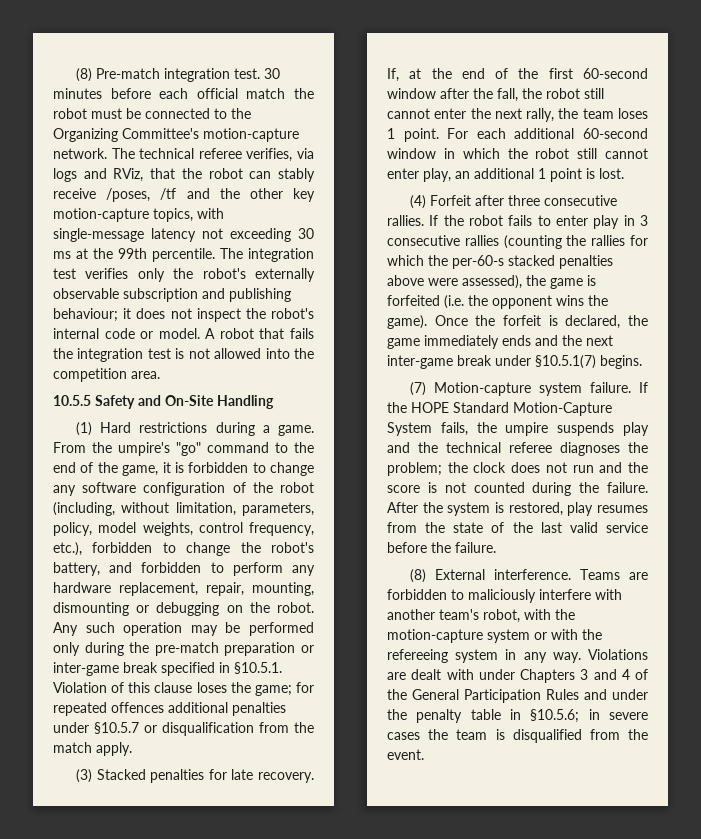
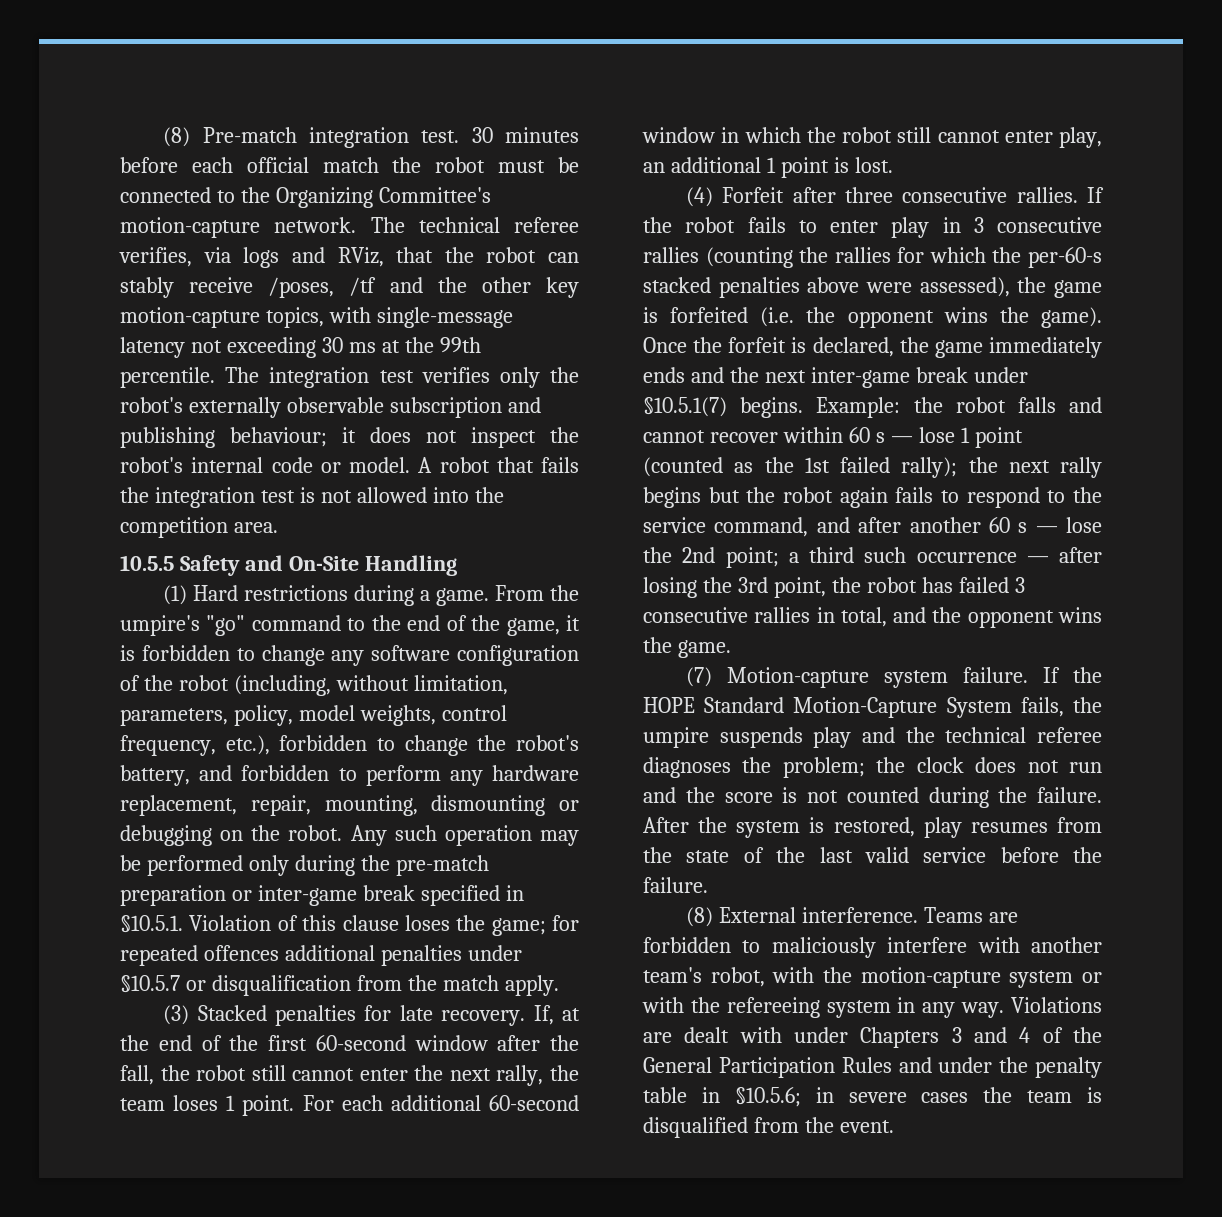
(642, 362) none -> [816,397,1102,418] [643,427,1023,448] [643,457,1102,478] [643,487,1102,508] [643,517,1102,537] [643,547,1102,568] [643,577,1025,598] [643,607,1102,628] [643,637,731,658] Example: the robot falls and cannot recover within 60 s — lose 1 point (counted as the 1st failed rally); the next rally begins but the robot again fails to respond to the service command, and after another 60 s — lose the 2nd point; a third such occurrence — after losing the 3rd point, the robot has failed 3 consecutive rallies in total, and the opponent wins the game.

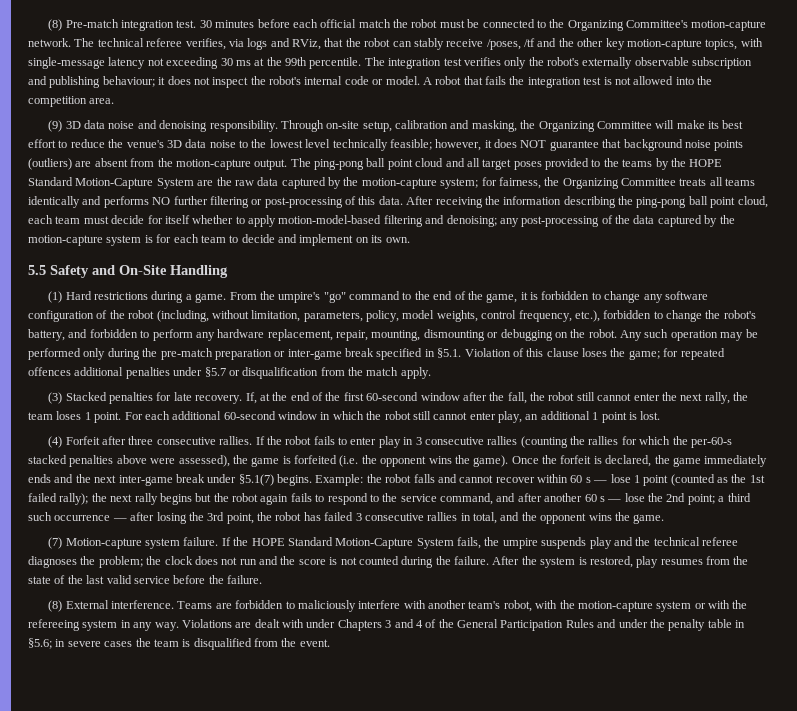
[120,555,174,571] 10.5.5 -> [48,120,744,132] [28,139,744,151] [28,158,723,170] [28,177,756,189] [28,196,768,208] [28,215,735,227] [28,234,410,246] [28,265,46,275] (9) 3D data noise and denoising responsibility. Through on-site setup, calibration and masking, the Organizing Committee will make its best effort to reduce the venue's 3D data noise to the lowest level technically feasible; however, it does NOT guarantee that background noise points (outliers) are absent from the motion-capture output. The ping-pong ball point cloud and all target poses provided to the teams by the HOPE Standard Motion-Capture System are the raw data captured by the motion-capture system; for fairness, the Organizing Committee treats all teams identically and performs NO further filtering or post-processing of this data. After receiving the information describing the ping-pong ball point cloud, each team must decide for itself whether to apply motion-model-based filtering and denoising; any post-processing of the data captured by the motion-capture system is for each team to decide and implement on its own. // 5.5
[120,915,183,933] §10.5.1. -> [437,348,462,358] §5.1.
[120,975,180,993] §10.5.7 -> [204,367,226,377] §5.7
[643,397,727,417] §10.5.1(7) -> [238,474,274,486] §5.1(7)
[734,1087,801,1107] §10.5.6; -> [28,638,52,649] §5.6;

